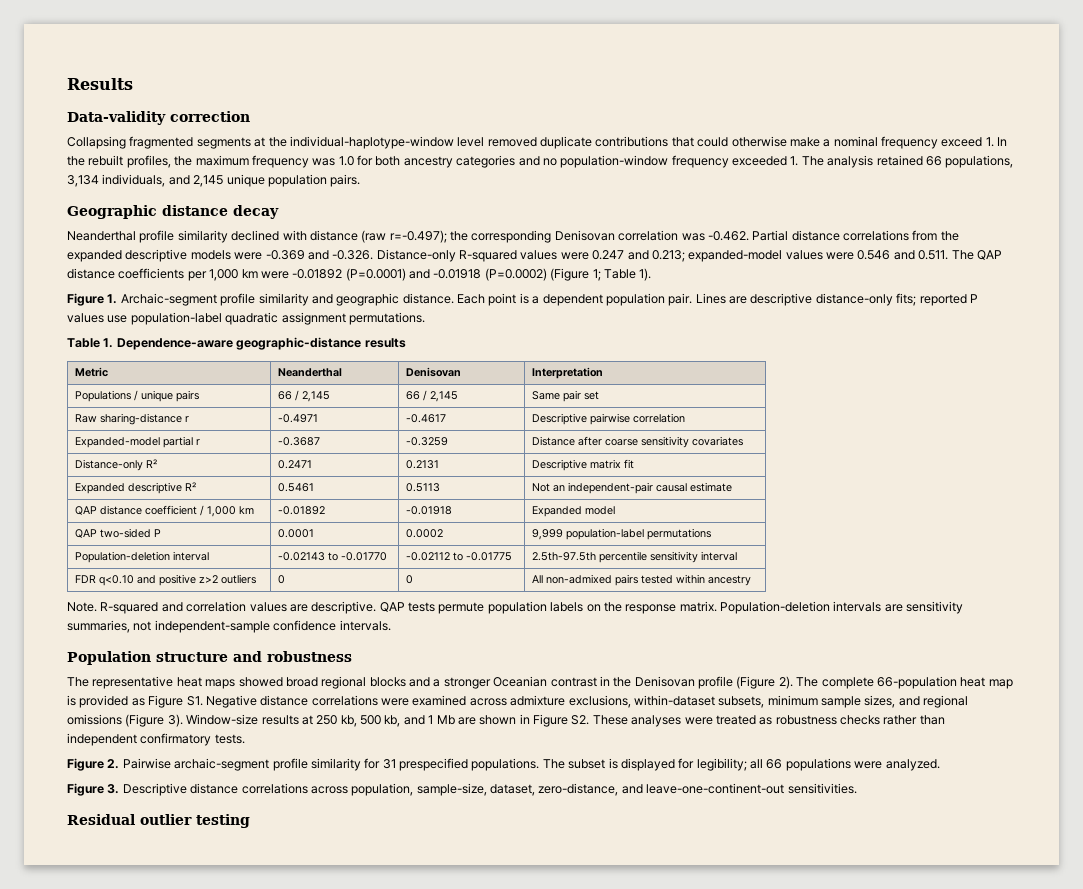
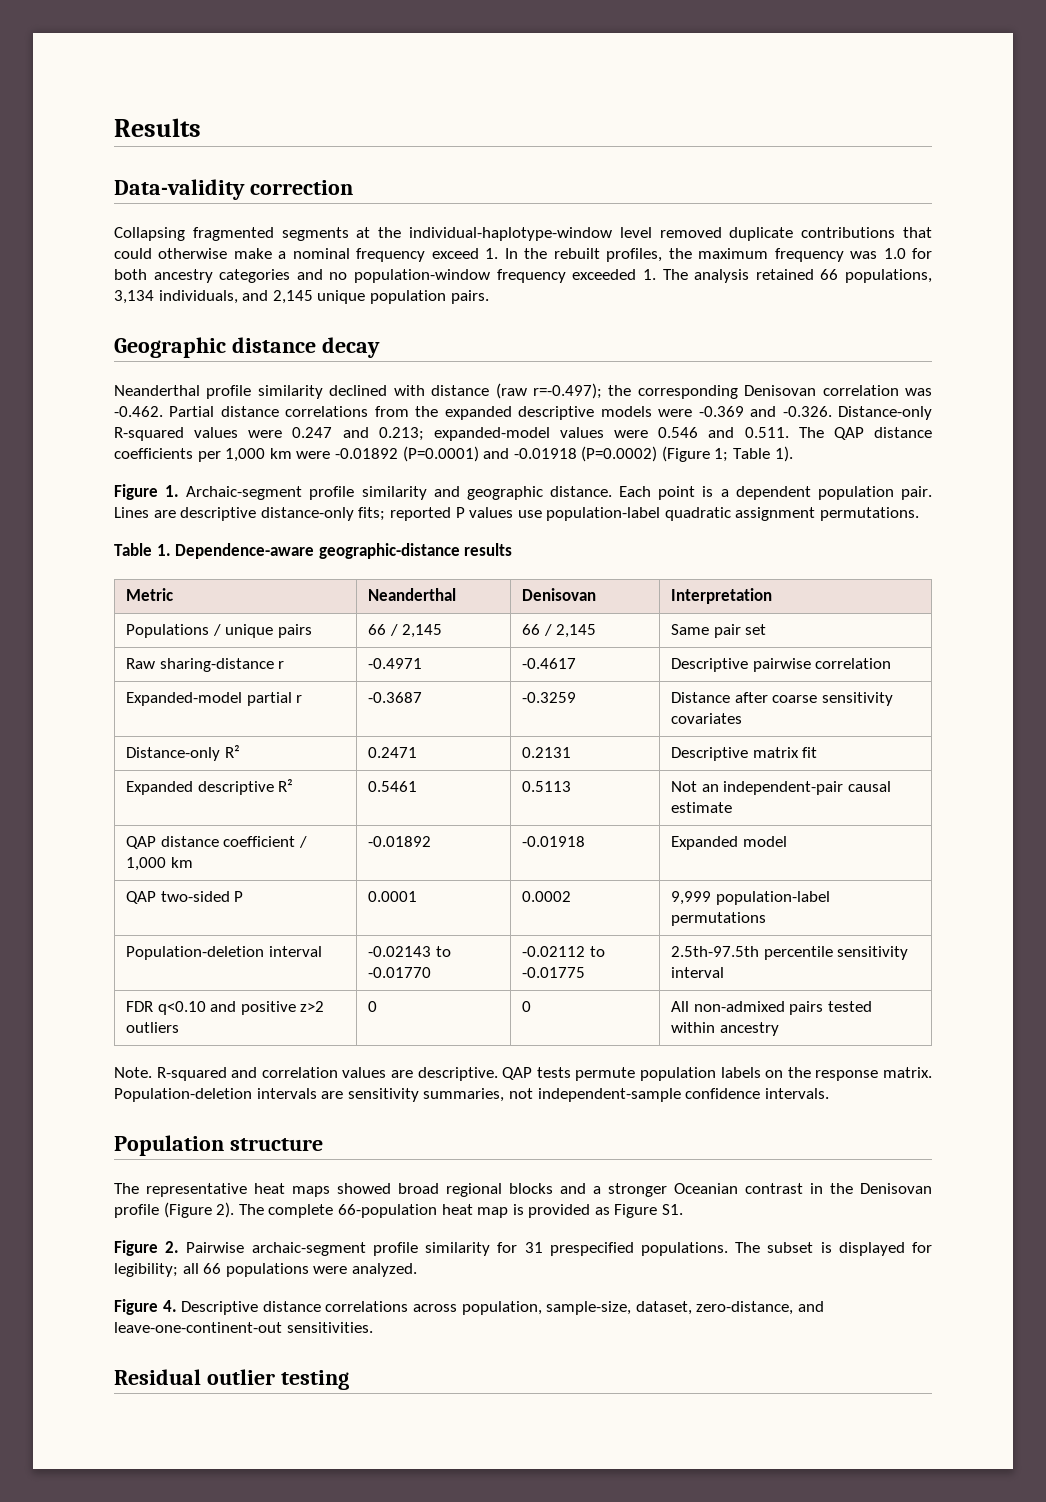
[233,651,352,662] and robustness -> (323, 1144) none
[205,695,969,708] [67,714,945,727] [67,733,245,746] Negative distance correlations were examined across admixture exclusions, within-dataset subsets, minimum sample sizes, and regional omissions (Figure 3). Window-size results at 250 kb, 500 kb, and 1 Mb are shown in Figure S2. These analyses were treated as robustness checks rather than independent confirmatory tests. -> (684, 1209) none
[107,784,120,794] 3. -> [162,1300,177,1312] 4.

